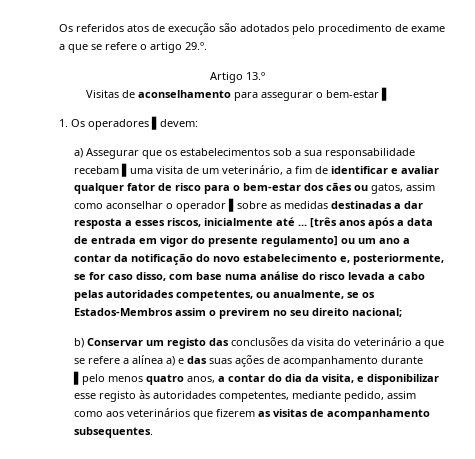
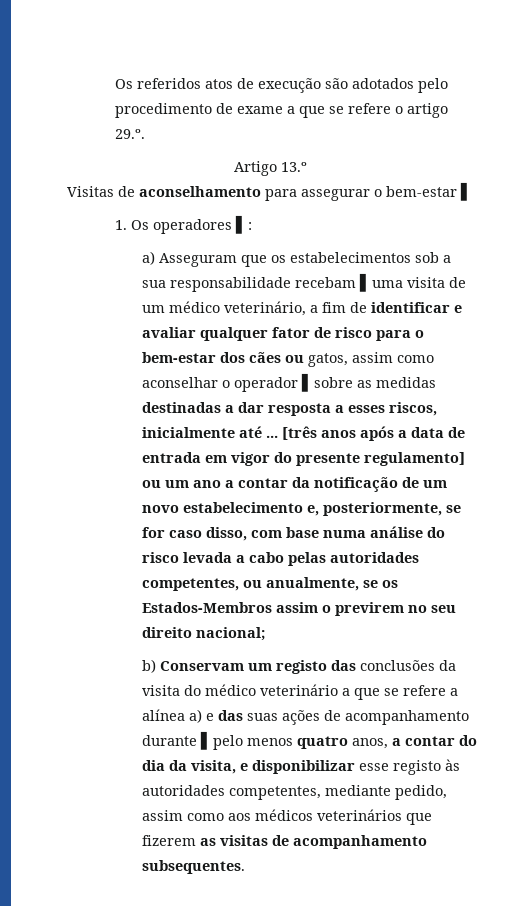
[151,116,199,130] [74,148,140,159] ▌devem: // a) Assegurar -> [235,215,253,234] [141,251,237,267] ▌: // a) Asseguram
(220, 171) none -> [168,301,220,313] médico
[196,254,211,262] do -> [401,477,447,488] de um
[87,338,144,346] Conservar -> [159,661,244,671] Conservam
(352, 342) none -> [204,684,256,696] médico
(125, 414) none -> [254,809,313,821] médicos

